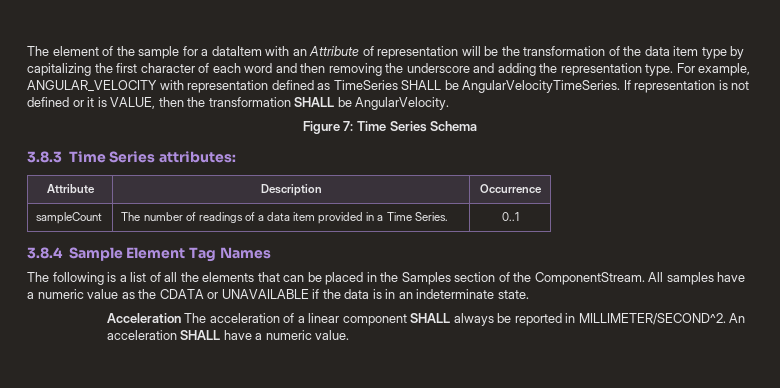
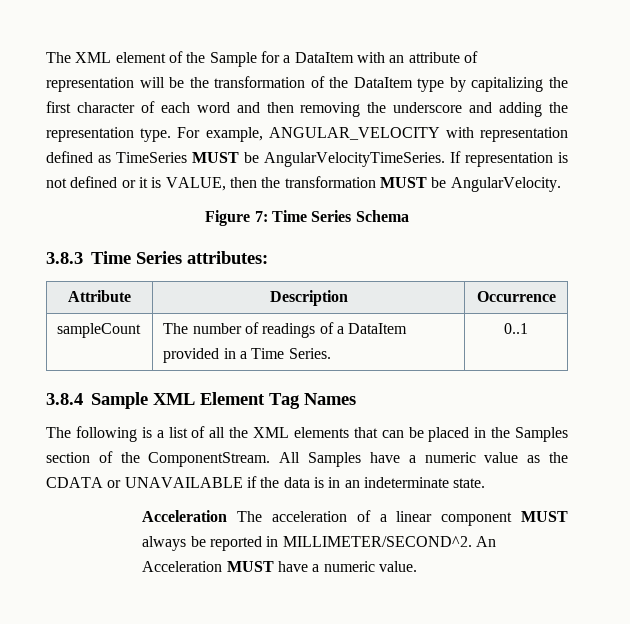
[27,46,49,56] The -> [46,52,112,63] The XML
[138,46,180,59] sample -> [209,52,257,67] Sample
[211,46,262,56] dataItem -> [294,52,354,63] DataItem
[309,46,360,56] Attribute -> [408,52,460,63] attribute
[644,46,699,56] data item -> [353,77,413,88] DataItem
[401,80,442,90] SHALL -> [192,152,239,163] MUST
[294,97,335,107] SHALL -> [379,177,427,188] MUST
[267,212,316,221] data item -> [348,323,408,334] DataItem
(123, 254) none -> [153,393,195,405] XML
(199, 277) none -> [253,427,289,438] XML
[666,272,714,285] samples -> [308,452,362,467] Samples
[410,313,451,323] SHALL -> [521,511,568,522] MUST
[106,330,221,340] acceleration SHALL -> [142,561,274,572] Acceleration MUST

